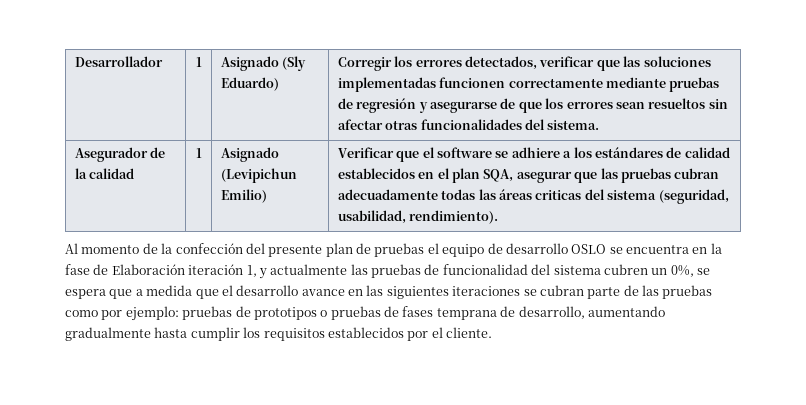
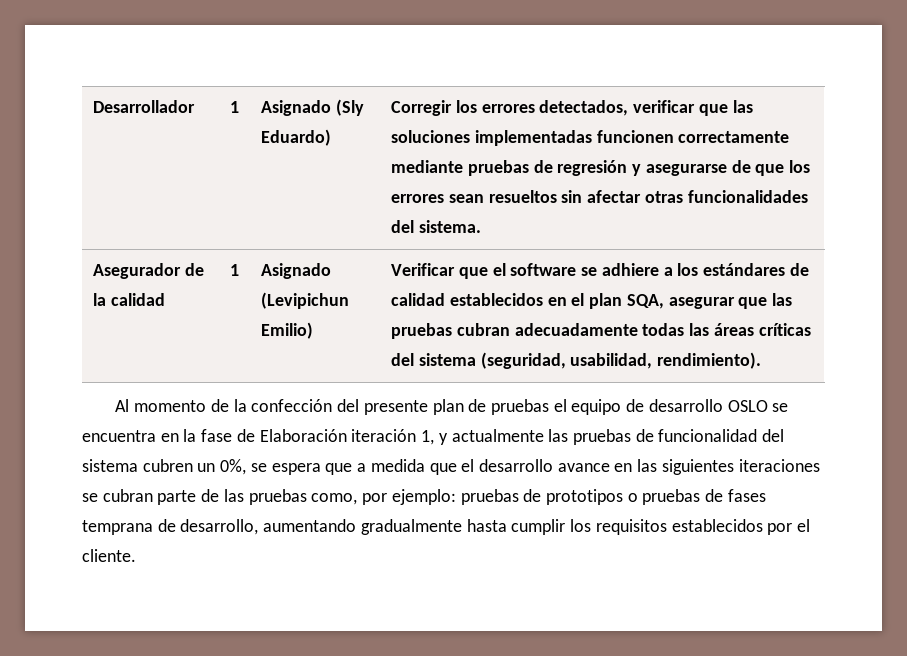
[535,190,582,200] criticas -> [758,323,811,336] críticas
[65,310,98,317] como -> [311,493,358,505] como,

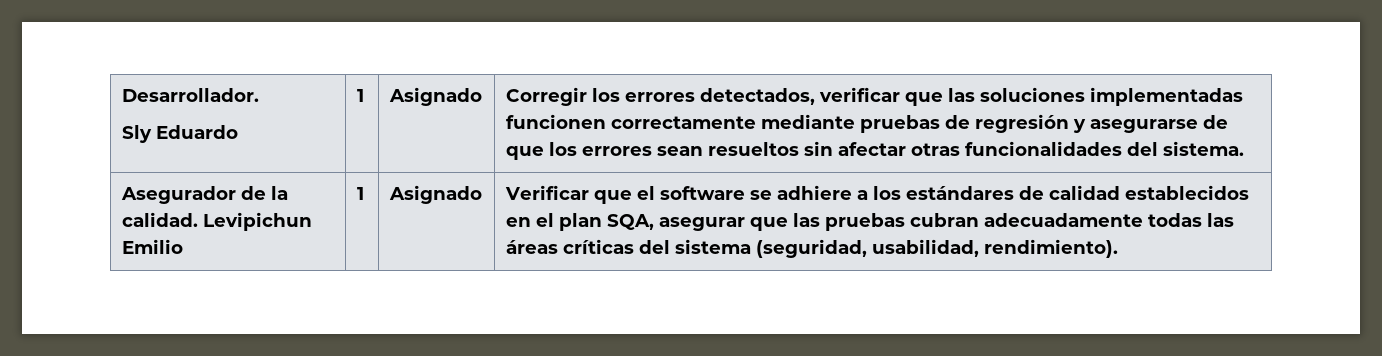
[93,100,196,113] [230,101,239,113] [261,99,364,116] [261,129,332,146] Desarrollador | 1 | Asignado (Sly Eduardo) -> [121,88,259,102] [121,125,238,143] [356,89,364,102] [388,87,482,106] Desarrollador. // Sly Eduardo | 1 | Asignado
[110,293,165,306] [230,264,239,276] [261,263,332,279] [261,292,350,309] [261,322,314,339] calidad | 1 | Asignado (Levipichun Emilio) -> [121,212,312,231] [121,239,183,254] [356,187,364,200] [388,185,482,204] calidad. Levipichun Emilio | 1 | Asignado
[115,399,789,415] [82,429,785,445] [82,459,820,475] [82,489,766,505] [82,519,810,535] [82,549,136,562] // Al momento de la confección del presente plan de pruebas el equipo de desarrollo OSLO se encuentra en la fase de Elaboración iteración 1, y actualmente las pruebas de funcionalidad del sistema cubren un 0%, se espera que a medida que el desarrollo avance en las siguientes iteraciones se cubran parte de las pruebas como, por ejemplo: pruebas de prototipos o pruebas de fases temprana de desarrollo, aumentando gradualmente hasta cumplir los requisitos establecidos por el cliente. -> (1118, 248) none

